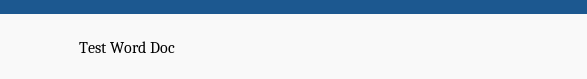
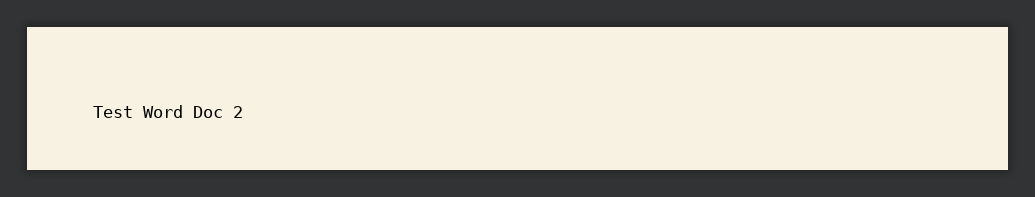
(176, 47) none -> [233,106,243,118] 2

